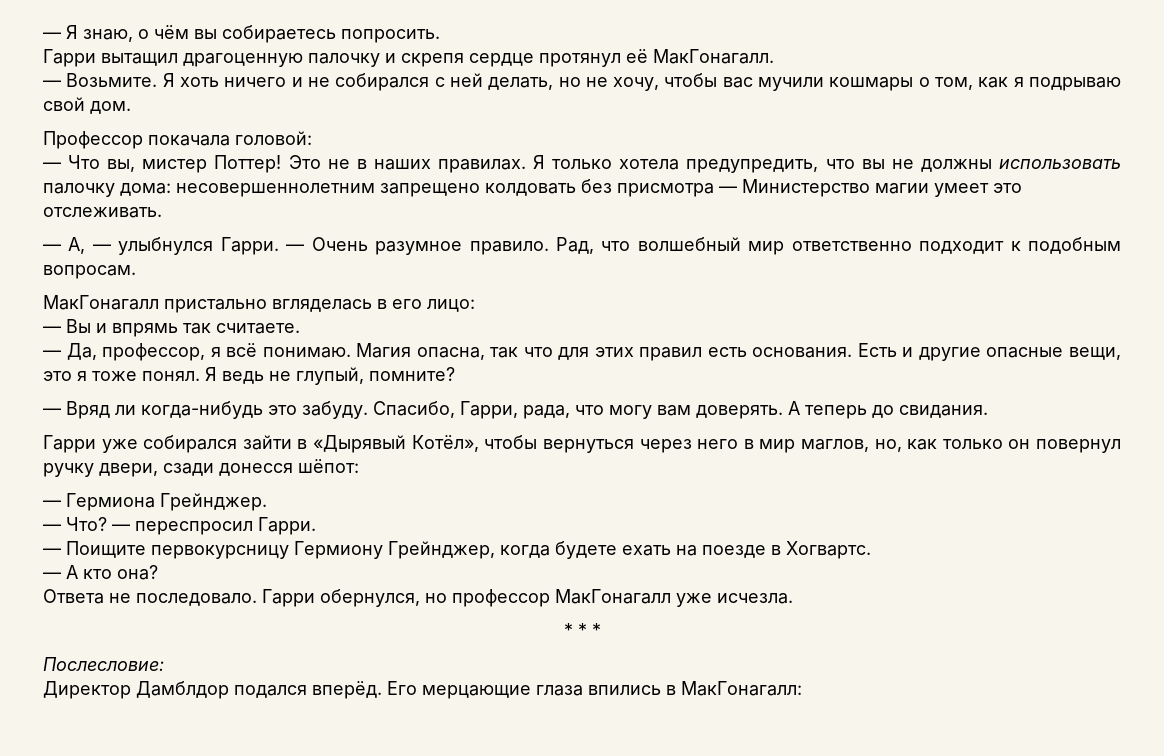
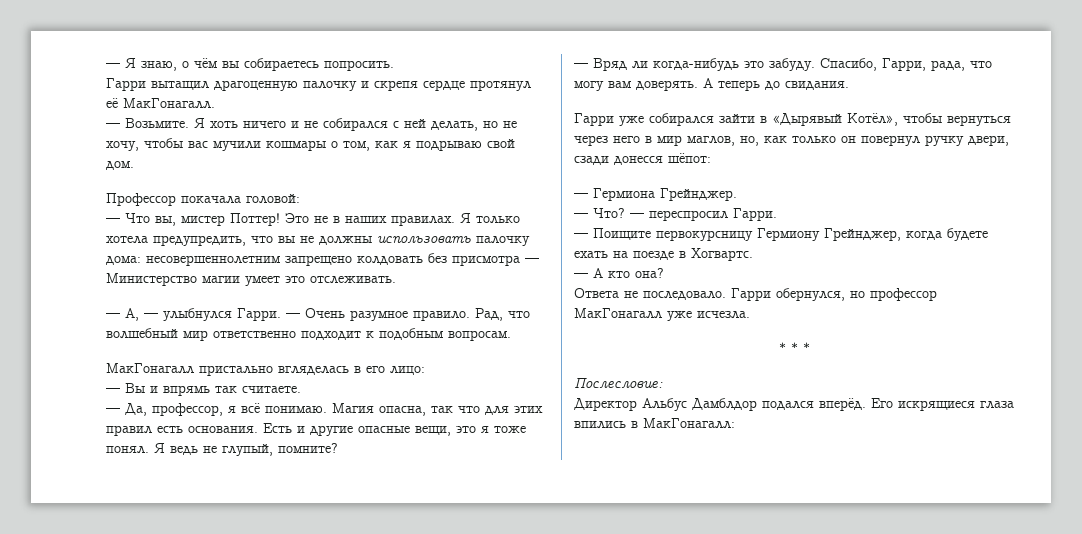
(131, 690) none -> [642,398,687,411] Альбус
[422,685,531,699] мерцающие -> [898,400,975,411] искрящиеся

